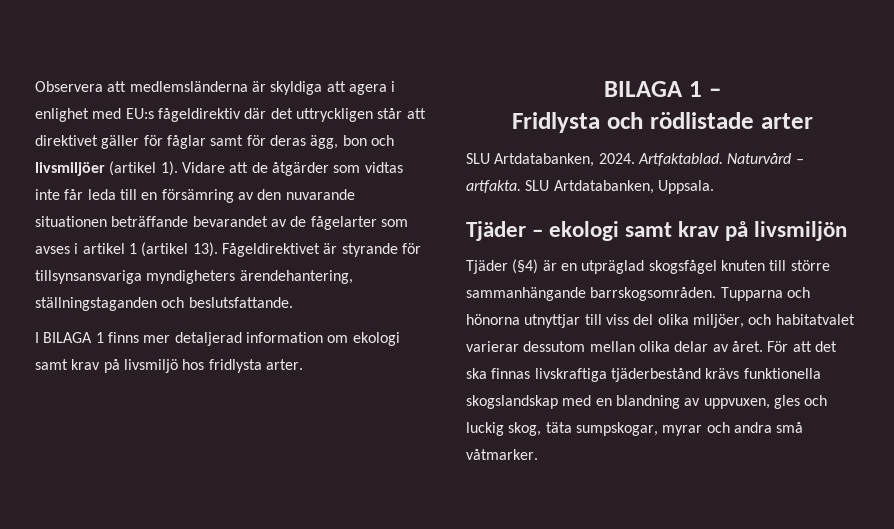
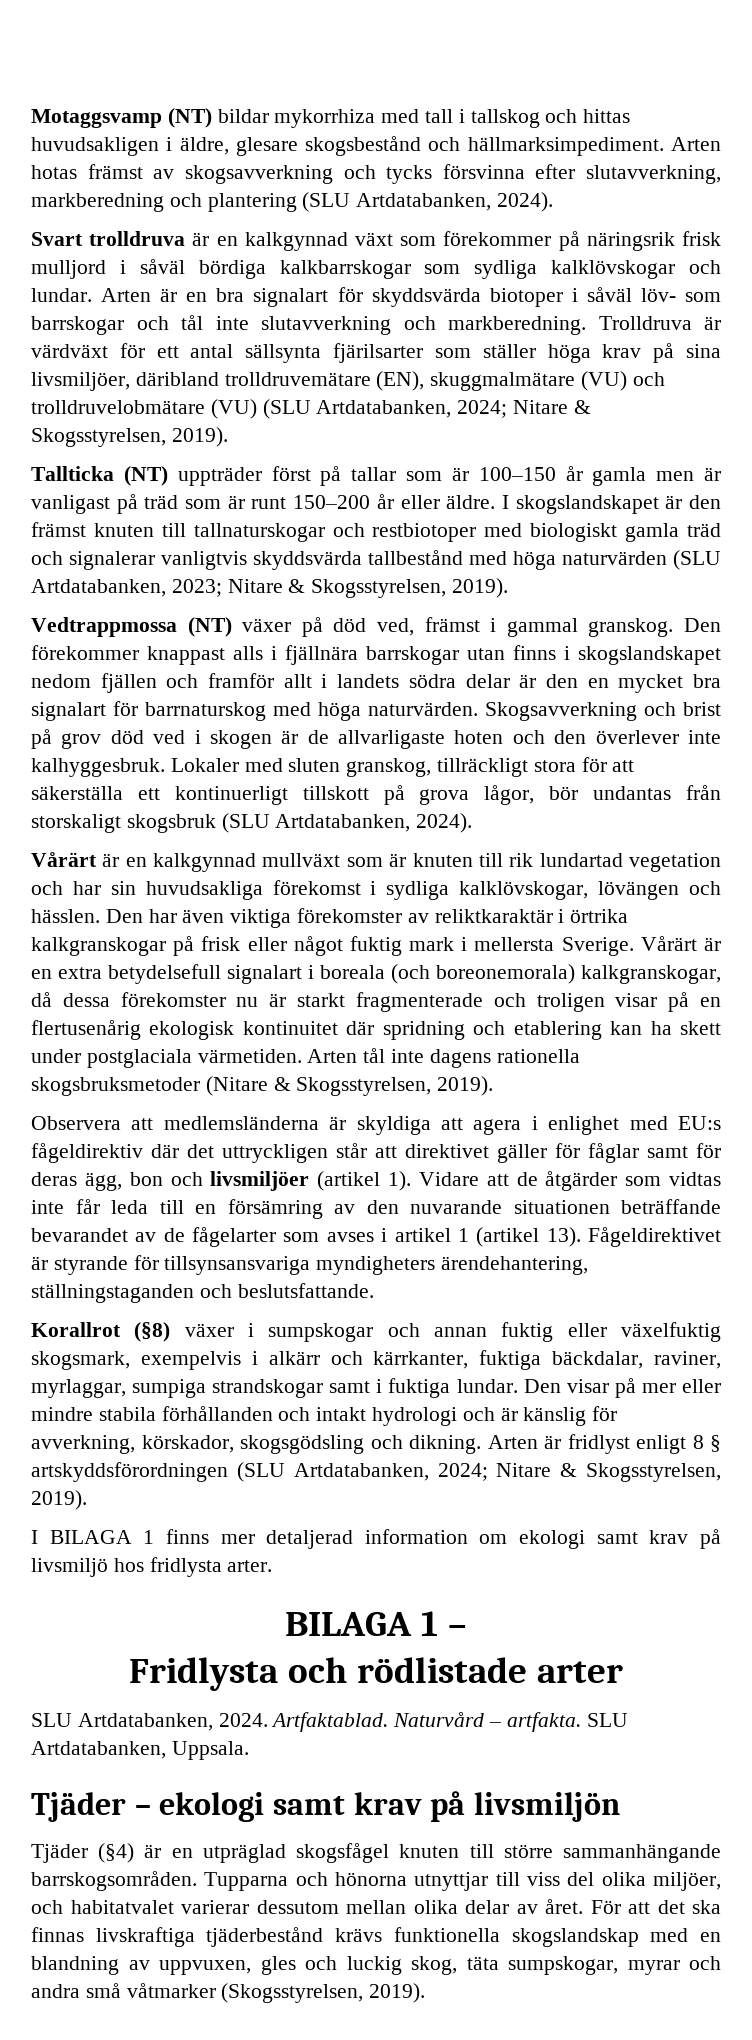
(35, 86) none -> [31,108,631,128] [31,136,721,156] [31,164,721,184] [31,192,554,212] [31,231,721,251] [31,259,721,279] [31,287,722,307] [31,315,721,335] [31,343,722,363] [31,371,665,391] [31,399,591,419] [31,427,228,447] [31,466,721,486] [31,494,721,514] [31,522,722,542] [31,550,721,570] [31,578,509,598] [31,617,722,637] [31,645,721,665] [31,673,721,693] [31,701,721,721] [31,729,721,749] [31,757,635,777] [31,785,722,805] [31,813,473,833] [31,852,722,872] [31,880,722,900] [31,908,629,928] [31,936,721,956] [31,964,721,984] [31,992,722,1012] [31,1020,722,1040] [31,1048,580,1068] [31,1076,494,1096] Motaggsvamp (NT) bildar mykorrhiza med tall i tallskog och hittas huvudsakligen i äldre, glesare skogsbestånd och hällmarksimpediment. Arten hotas främst av skogsavverkning och tycks försvinna efter slutavverkning, markberedning och plantering (SLU Artdatabanken, 2024). // Svart trolldruva är en kalkgynnad växt som förekommer på näringsrik frisk mulljord i såväl bördiga kalkbarrskogar som sydliga kalklövskogar och lundar. Arten är en bra signalart för skyddsvärda biotoper i såväl löv- som barrskogar och tål inte slutavverkning och markberedning. Trolldruva är värdväxt för ett antal sällsynta fjärilsarter som ställer höga krav på sina livsmiljöer, däribland trolldruvemätare (EN), skuggmalmätare (VU) och trolldruvelobmätare (VU) (SLU Artdatabanken, 2024; Nitare & Skogsstyrelsen, 2019). // Tallticka (NT) uppträder först på tallar som är 100–150 år gamla men är vanligast på träd som är runt 150–200 år eller äldre. I skogslandskapet är den främst knuten till tallnaturskogar och restbiotoper med biologiskt gamla träd och signalerar vanligtvis skyddsvärda tallbestånd med höga naturvärden (SLU Artdatabanken, 2023; Nitare & Skogsstyrelsen, 2019). // Vedtrappmossa (NT) växer på död ved, främst i gammal granskog. Den förekommer knappast alls i fjällnära barrskogar utan finns i skogslandskapet nedom fjällen och framför allt i landets södra delar är den en mycket bra signalart för barrnaturskog med höga naturvärden. Skogsavverkning och brist på grov död ved i skogen är de allvarligaste hoten och den överlever inte kalhyggesbruk. Lokaler med sluten granskog, tillräckligt stora för att säkerställa ett kontinuerligt tillskott på grova lågor, bör undantas från storskaligt skogsbruk (SLU Artdatabanken, 2024). // Vårärt är en kalkgynnad mullväxt som är knuten till rik lundartad vegetation och har sin huvudsakliga förekomst i sydliga kalklövskogar, lövängen och hässlen. Den har även viktiga förekomster av reliktkaraktär i örtrika kalkgranskogar på frisk eller något fuktig mark i mellersta Sverige. Vårärt är en extra betydelsefull signalart i boreala (och boreonemorala) kalkgranskogar, då dessa förekomster nu är starkt fragmenterade och troligen visar på en flertusenårig ekologisk kontinuitet där spridning och etablering kan ha skett under postglaciala värmetiden. Arten tål inte dagens rationella skogsbruksmetoder (Nitare & Skogsstyrelsen, 2019). //
(293, 302) none -> [31,1322,721,1342] [31,1350,721,1370] [31,1378,721,1398] [31,1406,618,1426] [31,1434,721,1454] [31,1462,721,1482] [31,1490,87,1510] // Korallrot (§8) växer i sumpskogar och annan fuktig eller växelfuktig skogsmark, exempelvis i alkärr och kärrkanter, fuktiga bäckdalar, raviner, myrlaggar, sumpiga strandskogar samt i fuktiga lundar. Den visar på mer eller mindre stabila förhållanden och intakt hydrologi och är känslig för avverkning, körskador, skogsgödsling och dikning. Arten är fridlyst enligt 8 § artskyddsförordningen (SLU Artdatabanken, 2024; Nitare & Skogsstyrelsen, 2019).
[466,449,538,460] våtmarker. -> [126,1983,426,2003] våtmarker (Skogsstyrelsen, 2019).

